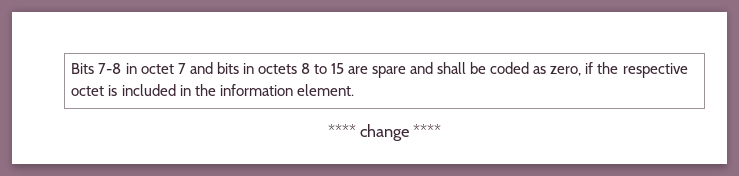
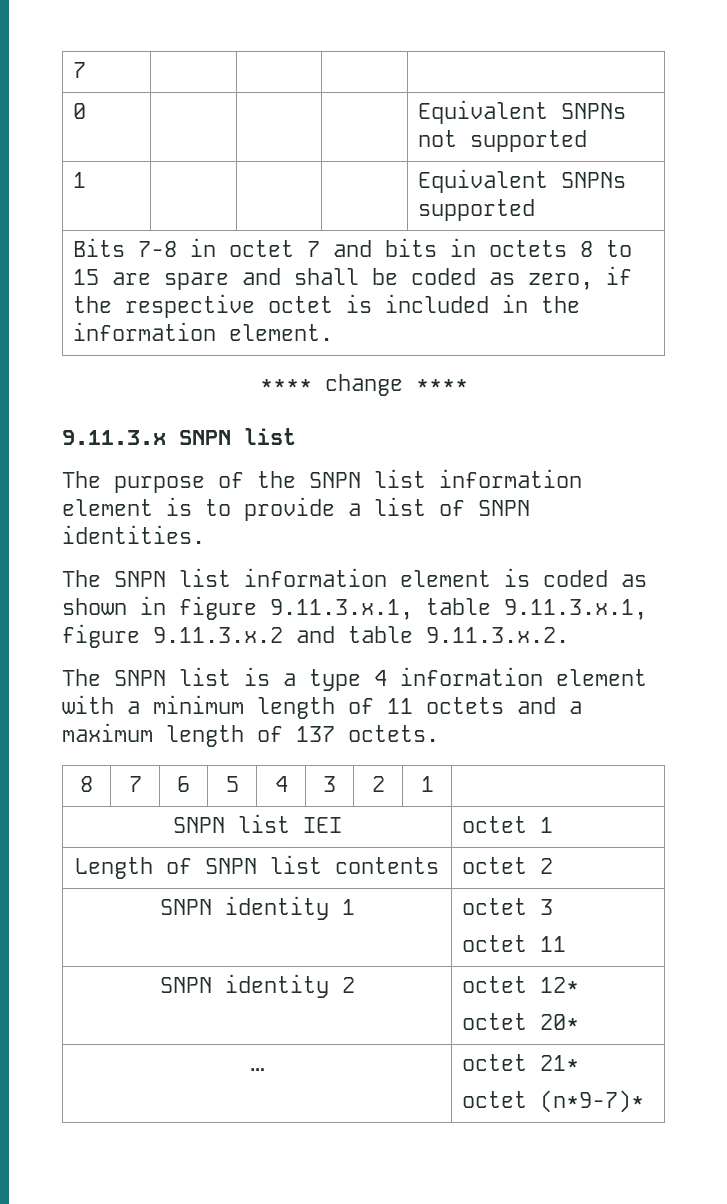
(71, 68) none -> [73,62,87,78] [73,103,87,119] [418,100,627,124] [418,130,588,152] [73,172,87,188] [418,169,627,193] [418,199,536,221] 7 | | | | // 0 | | | | Equivalent SNPNs not supported // 1 | | | | Equivalent SNPNs supported //
(442, 130) none -> [62,428,296,445] [62,469,582,493] [62,497,530,521] [62,525,205,544] [62,568,647,587] [62,596,647,620] [62,624,569,648] [62,667,647,691] [62,695,582,719] [62,723,439,747] [80,776,93,792] [128,776,142,792] [177,776,190,792] [225,776,239,792] [274,776,288,792] [323,776,336,792] [371,776,385,792] [420,776,434,792] [172,814,342,833] [462,816,554,833] [74,855,439,879] [462,857,554,874] [159,896,355,920] [462,898,554,915] [462,935,567,952] [159,974,355,998] [462,976,580,993] [462,1013,580,1030] [250,1068,264,1071] [462,1054,580,1071] [462,1090,645,1113] // 9.11.3.x SNPN list // The purpose of the SNPN list information element is to provide a list of SNPN identities. // The SNPN list information element is coded as shown in figure 9.11.3.x.1, table 9.11.3.x.1, figure 9.11.3.x.2 and table 9.11.3.x.2. // The SNPN list is a type 4 information element with a minimum length of 11 octets and a maximum length of 137 octets. // 8 | 7 | 6 | 5 | 4 | 3 | 2 | 1 | // SNPN list IEI | octet 1 // Length of SNPN list contents | octet 2 // SNPN identity 1 | octet 3 // octet 11 // SNPN identity 2 | octet 12* // octet 20* // … | octet 21* // octet (n*9-7)*

